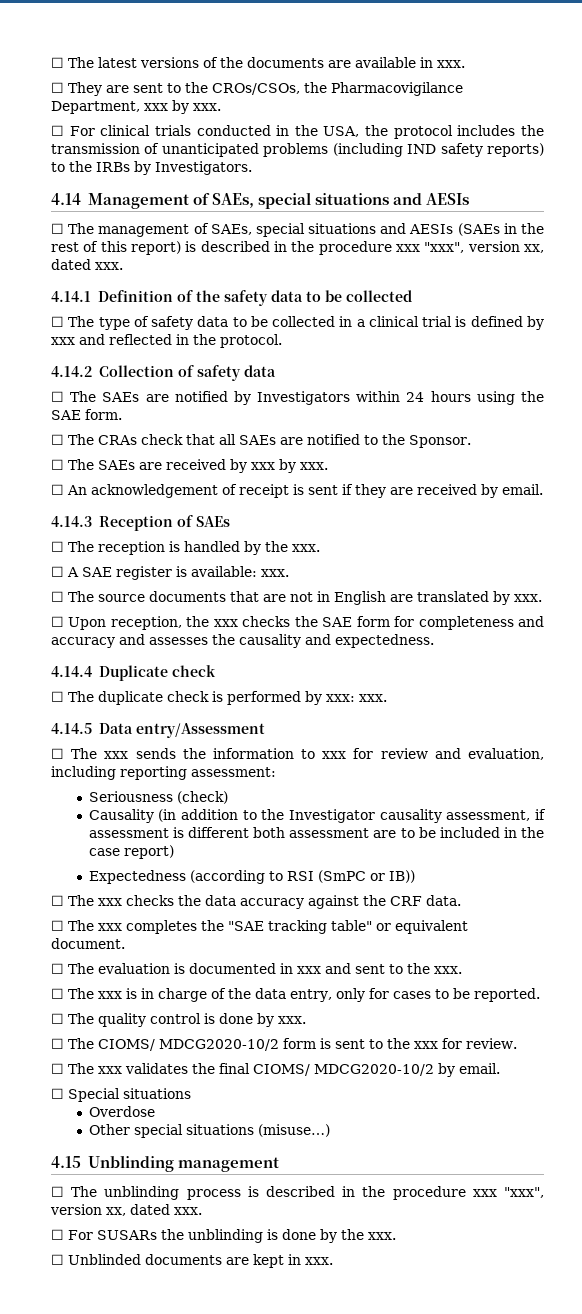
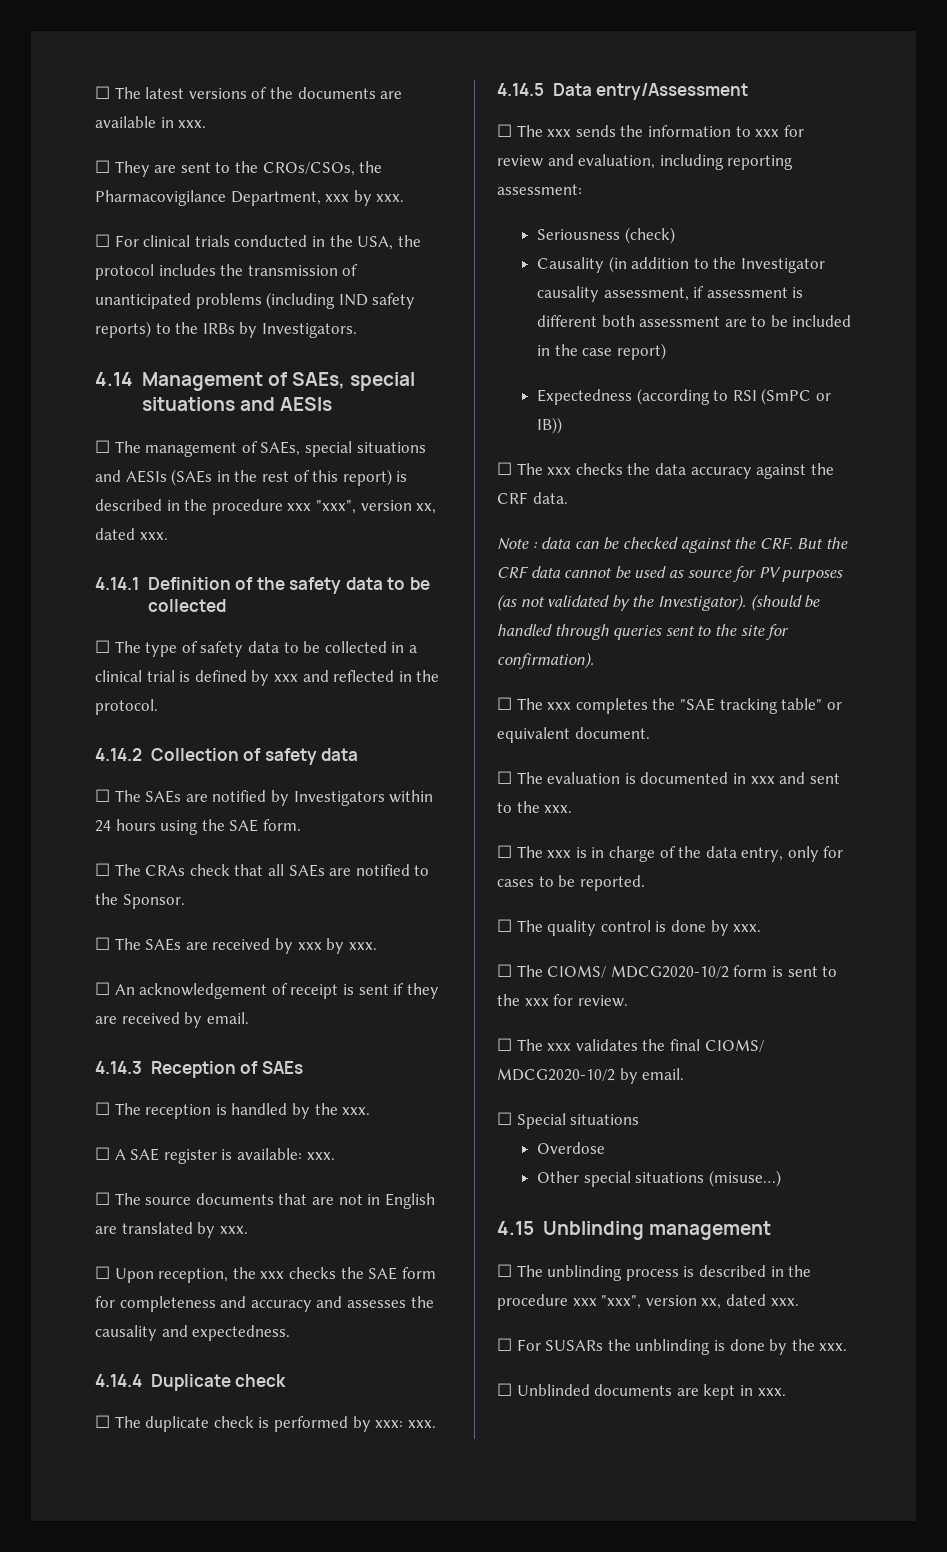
(461, 900) none -> [497,537,848,553] [497,566,844,582] [497,594,821,611] [497,624,790,640] [497,652,594,669] // Note : data can be checked against the CRF. But the CRF data cannot be used as source for PV purposes (as not validated by the Investigator). (should be handled through queries sent to the site for confirmation).

